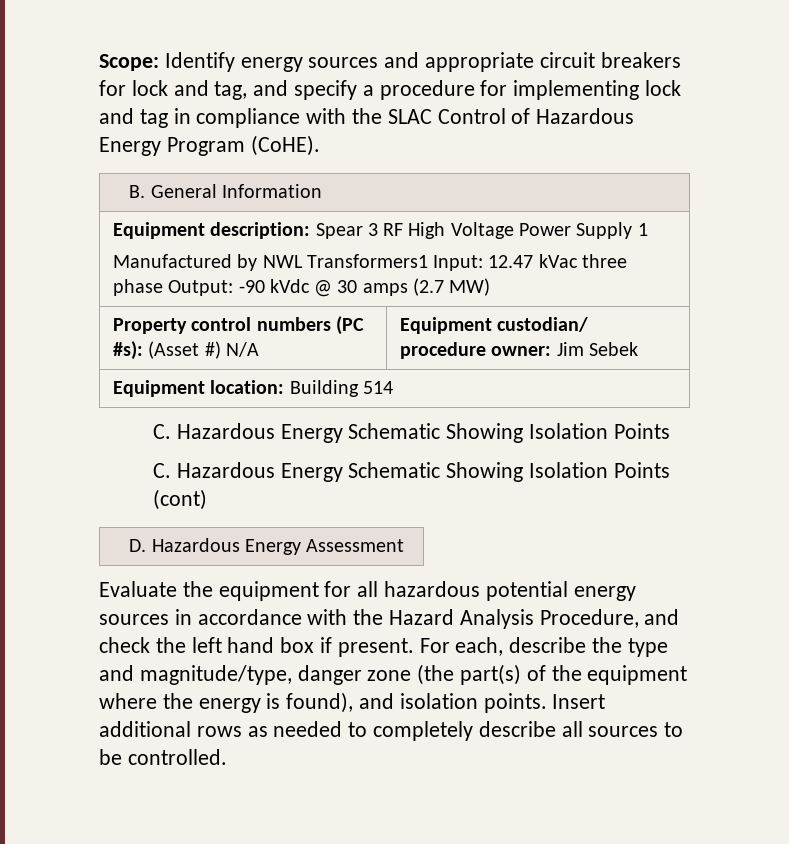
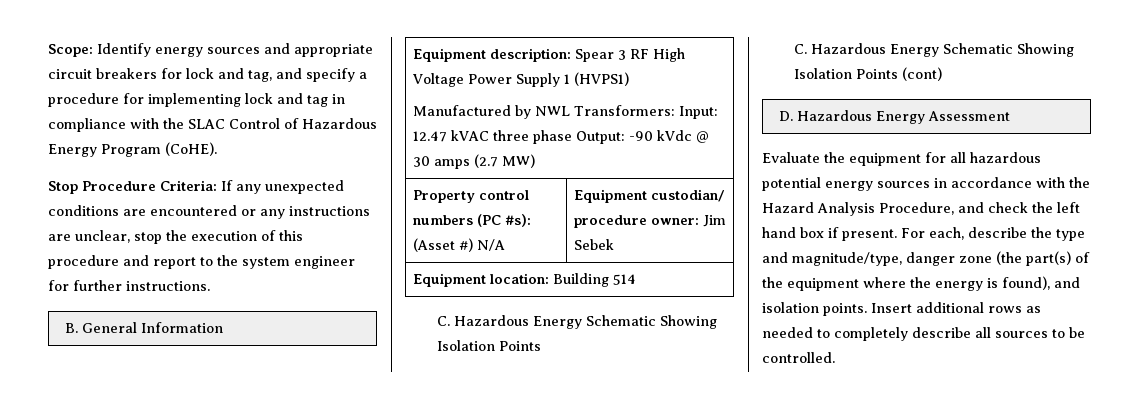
(320, 145) none -> [48,180,344,194] [48,205,370,219] [48,230,303,244] [48,255,355,269] [48,280,210,291] // Stop Procedure Criteria: If any unexpected conditions are encountered or any instructions are unclear, stop the execution of this procedure and report to the system engineer for further instructions.
(648, 229) none -> [573,72,629,86] (HVPS1)
[306,254,428,268] Transformers1 -> [573,105,675,116] Transformers:
[538,254,578,268] kVac -> [450,130,489,141] kVAC

